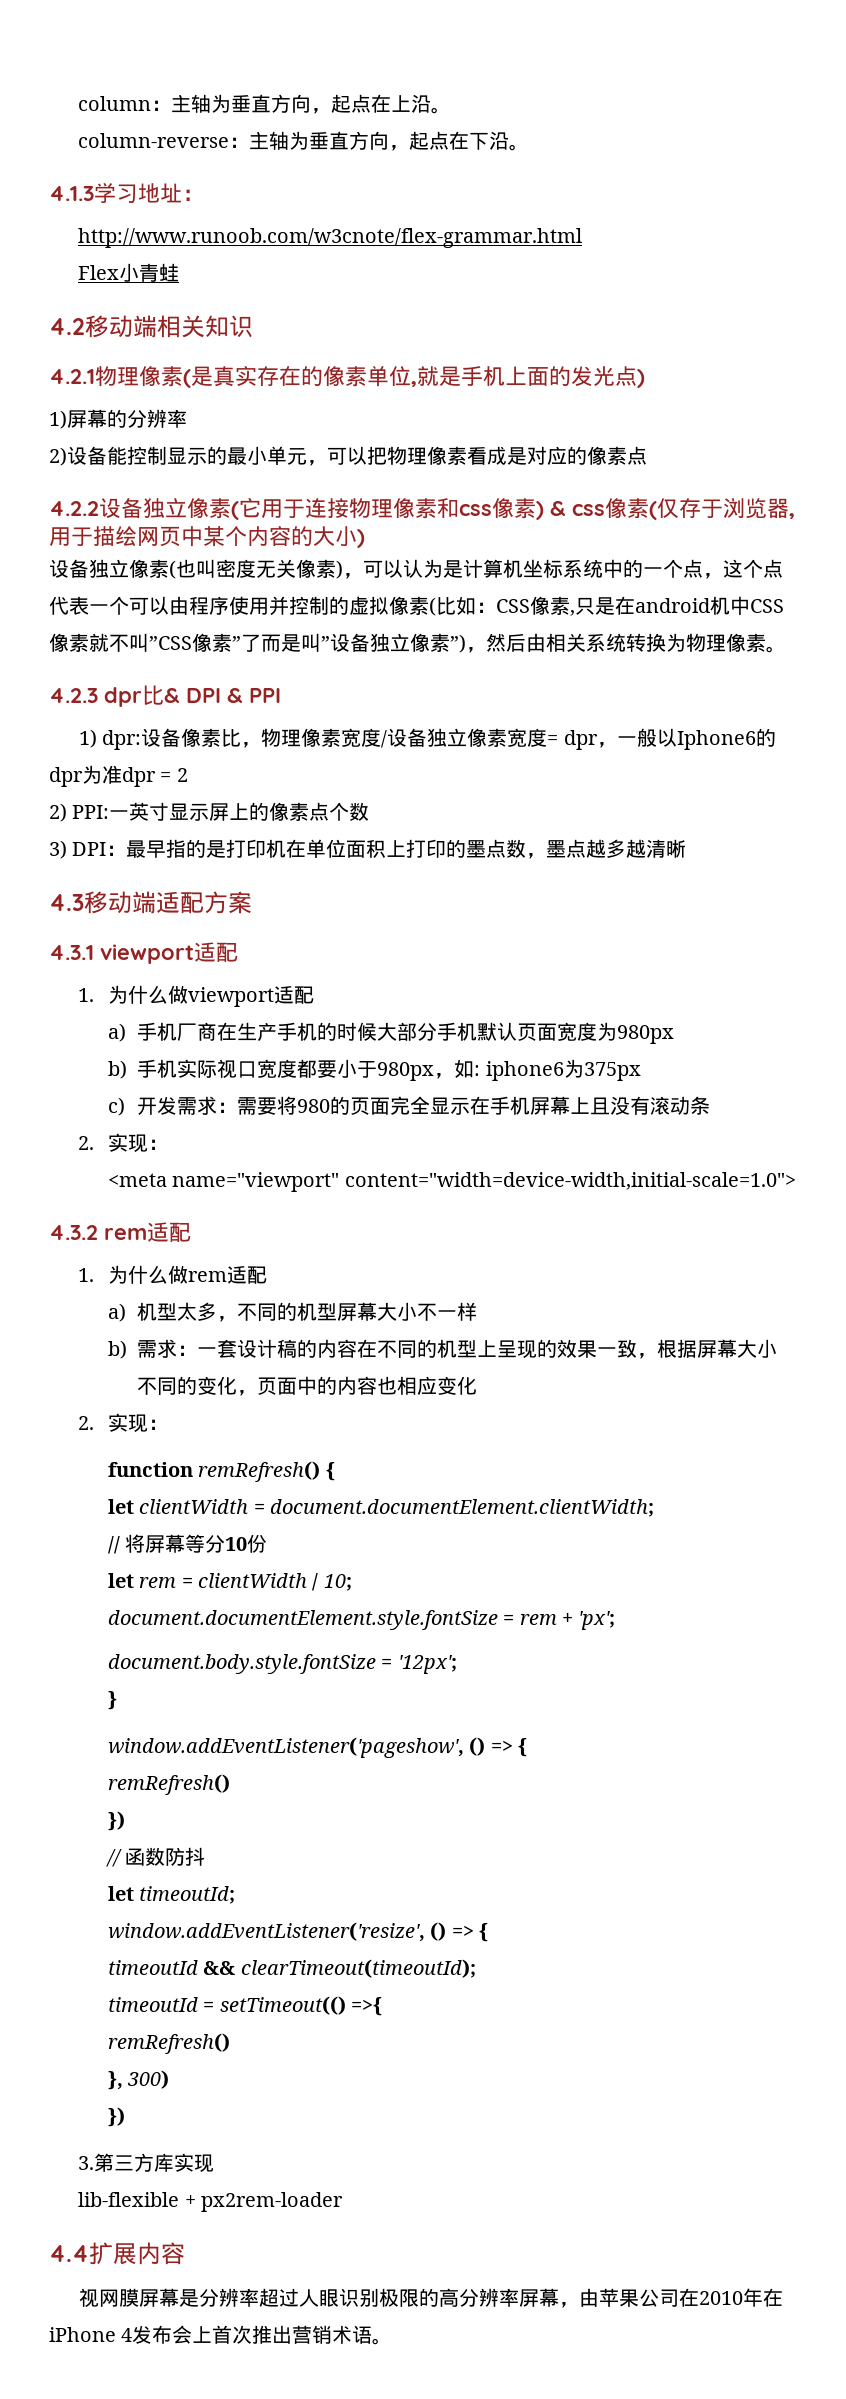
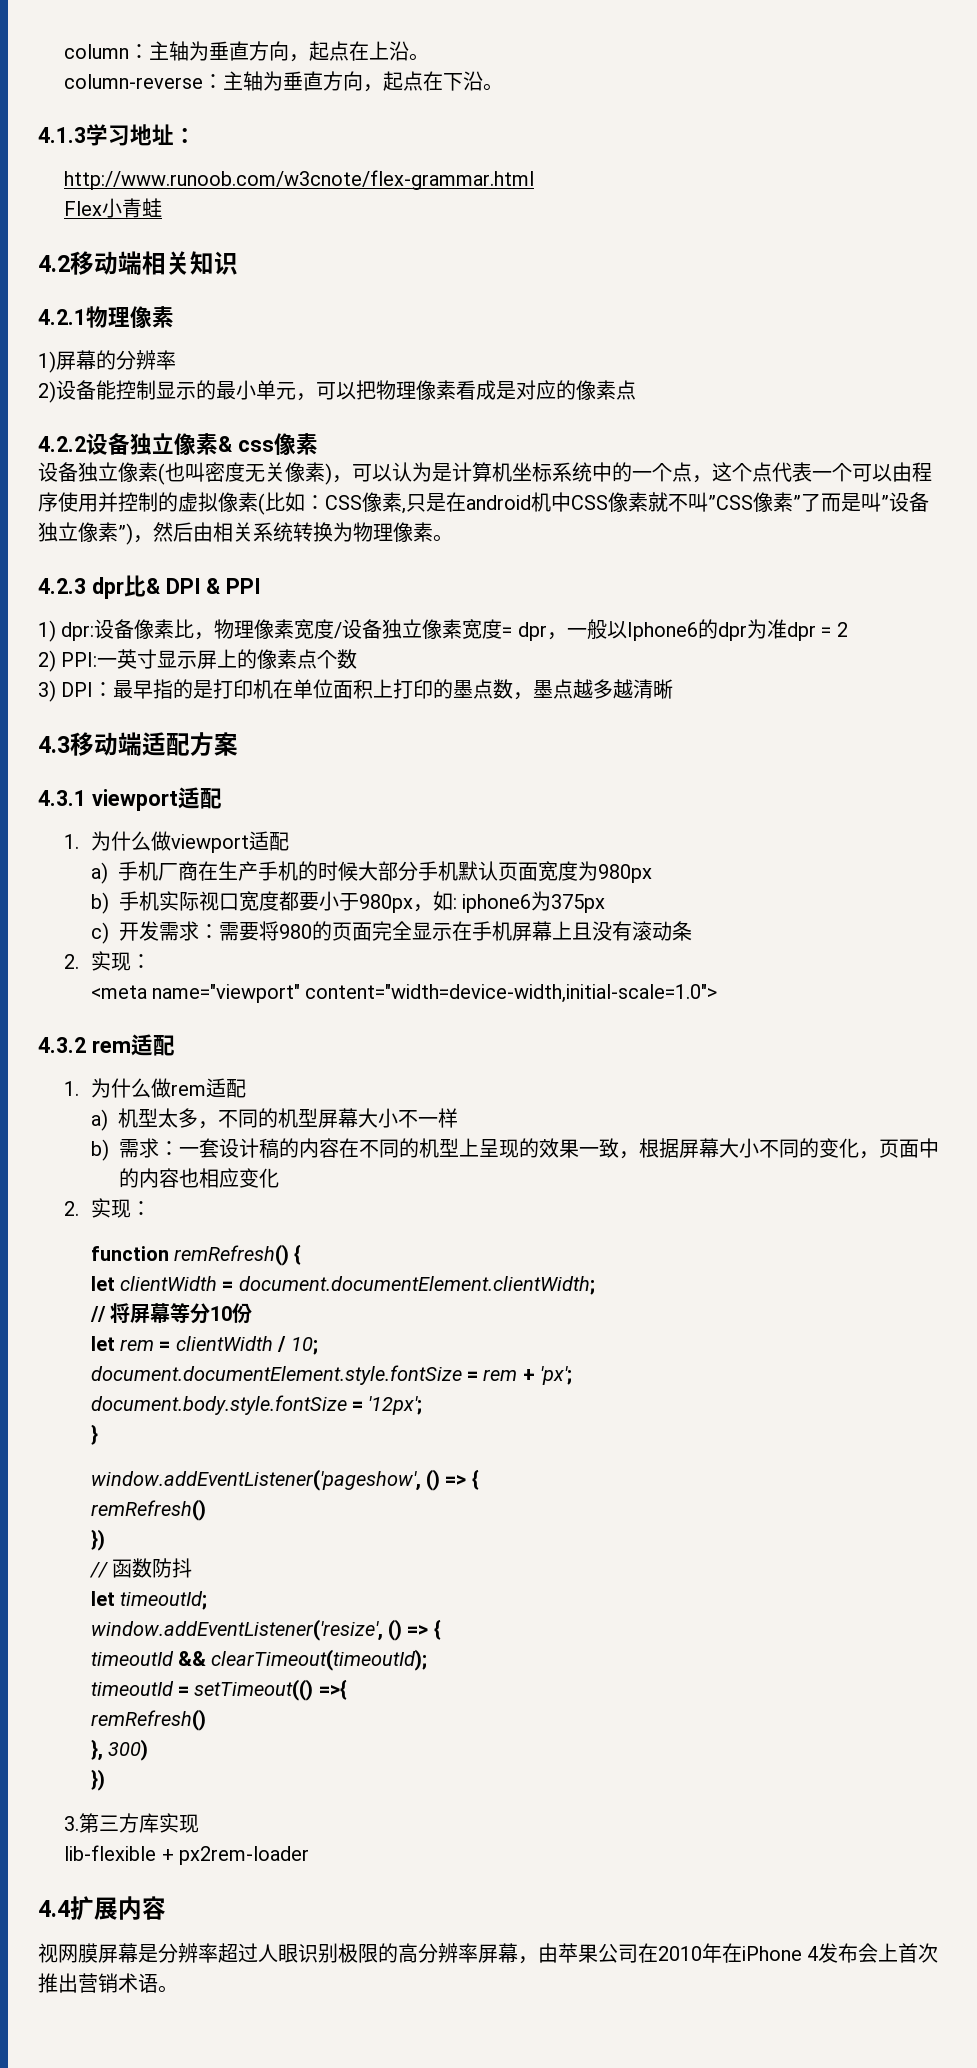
[183,366,645,388] (是真实存在的像素单位,就是手机上面的发光点) -> (174, 317) none
[231,498,795,520] [49,526,365,548] (它用于连接物理像素和css像素) & css像素(仅存于浏览器,用于描绘网页中某个内容的大小) -> [218,433,318,455] & css像素

